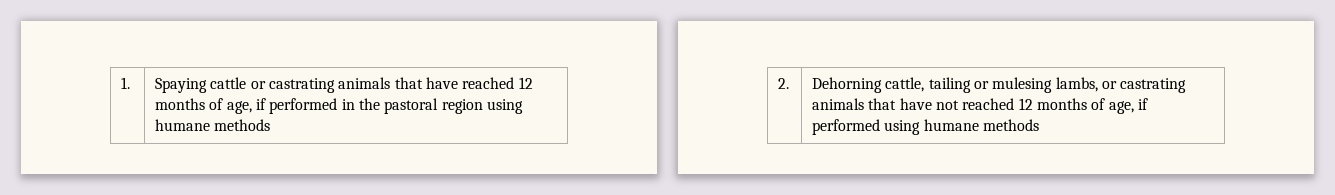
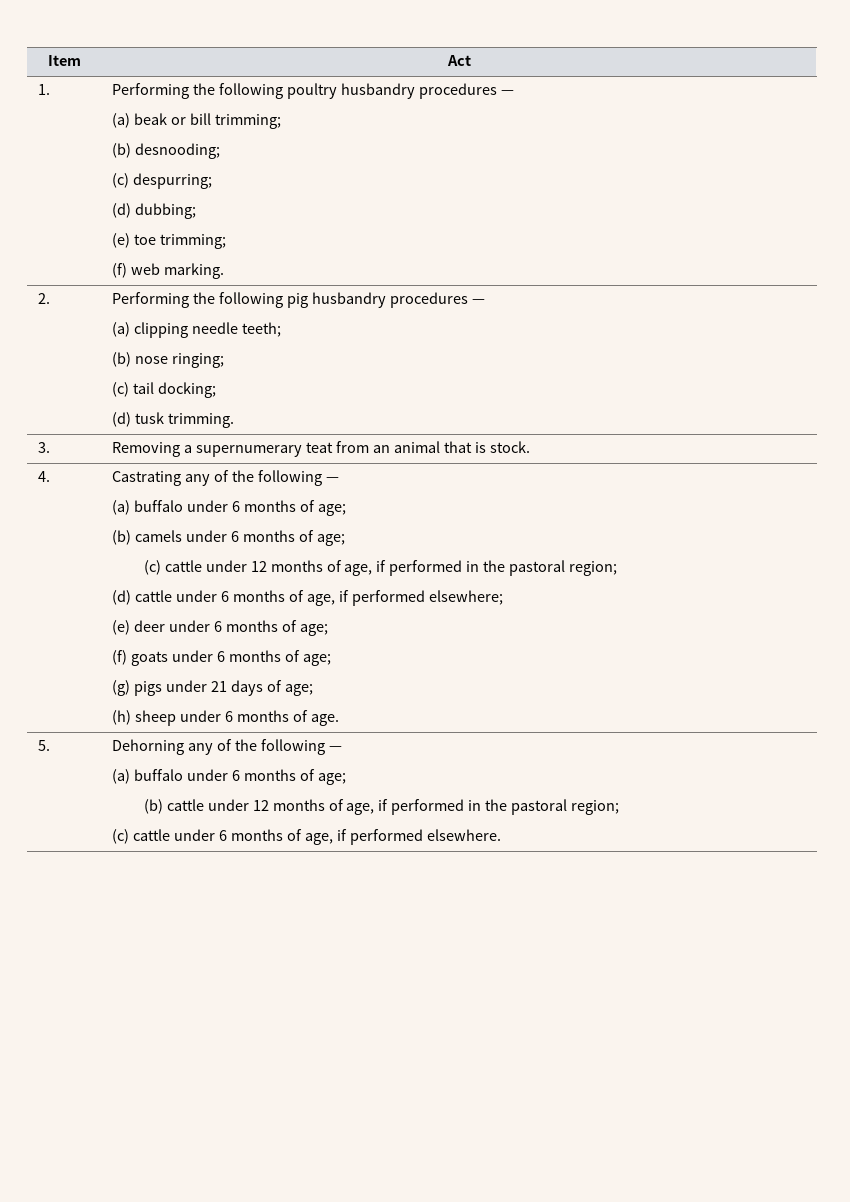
(121, 83) none -> [48,55,81,66] [446,55,471,66] Item | Act //
[155,77,533,93] [155,98,523,114] [155,119,271,131] [778,78,790,89] [812,77,1187,93] [812,98,1148,114] [812,119,1040,135] Spaying cattle or castrating animals that have reached 12 months of age, if performed in the pastoral region using humane methods // 2. | Dehorning cattle, tailing or mulesing lambs, or castrating animals that have not reached 12 months of age, if performed using humane methods -> [112,83,514,99] [112,113,282,129] [112,143,221,159] [112,173,213,189] [112,203,197,219] [112,233,227,249] [112,263,225,279] [38,293,51,304] [112,292,485,308] [112,322,282,338] [112,352,225,368] [112,382,217,398] [112,412,235,428] [38,442,51,453] [112,441,530,457] [38,471,51,482] [112,470,340,486] [112,500,346,516] [112,530,345,546] [143,560,617,576] [112,590,503,606] [112,620,328,636] [112,650,331,666] [112,680,313,696] [112,710,339,726] [38,740,51,751] [112,739,343,755] [112,769,346,785] [143,799,619,815] [112,829,501,845] Performing the following poultry husbandry procedures — // (a) beak or bill trimming; // (b) desnooding; // (c) despurring; // (d) dubbing; // (e) toe trimming; // (f) web marking. // 2. | Performing the following pig husbandry procedures — // (a) clipping needle teeth; // (b) nose ringing; // (c) tail docking; // (d) tusk trimming. // 3. | Removing a supernumerary teat from an animal that is stock. // 4. | Castrating any of the following — // (a) buffalo under 6 months of age; // (b) camels under 6 months of age; // (c) cattle under 12 months of age, if performed in the pastoral region; // (d) cattle under 6 months of age, if performed elsewhere; // (e) deer under 6 months of age; // (f) goats under 6 months of age; // (g) pigs under 21 days of age; // (h) sheep under 6 months of age. // 5. | Dehorning any of the following — // (a) buffalo under 6 months of age; // (b) cattle under 12 months of age, if performed in the pastoral region; // (c) cattle under 6 months of age, if performed elsewhere.

